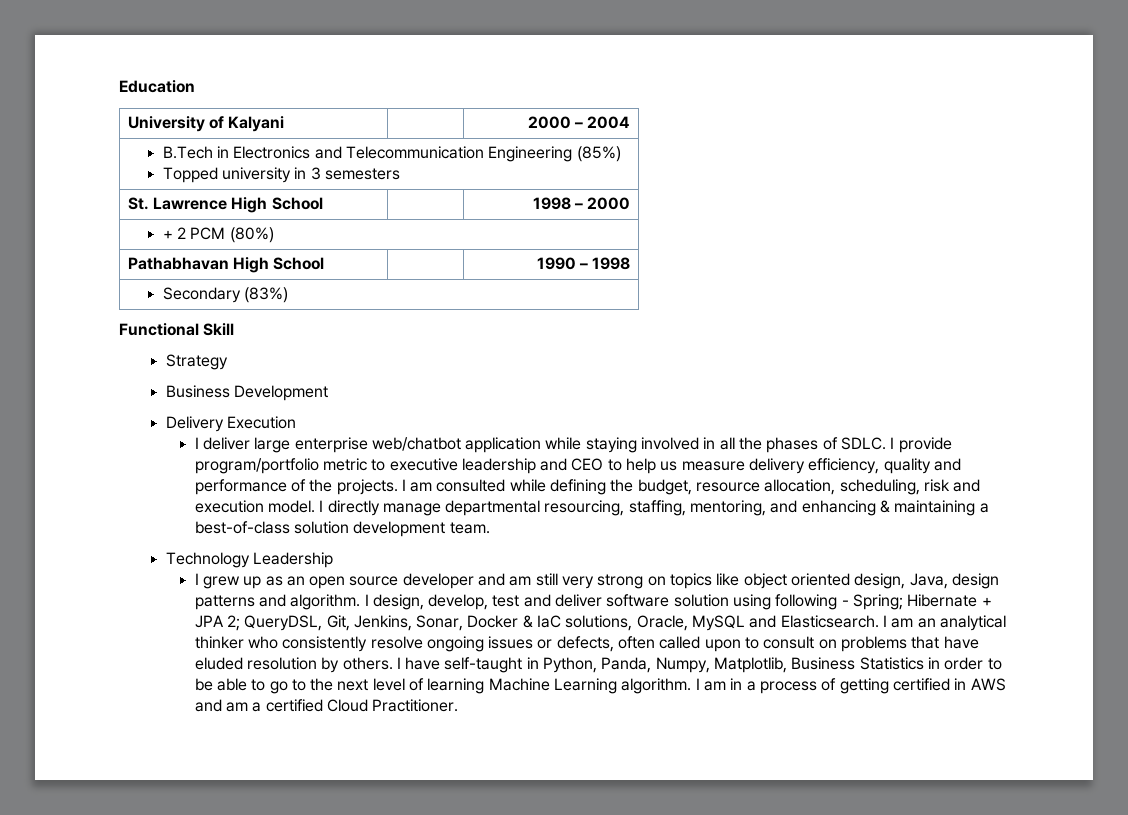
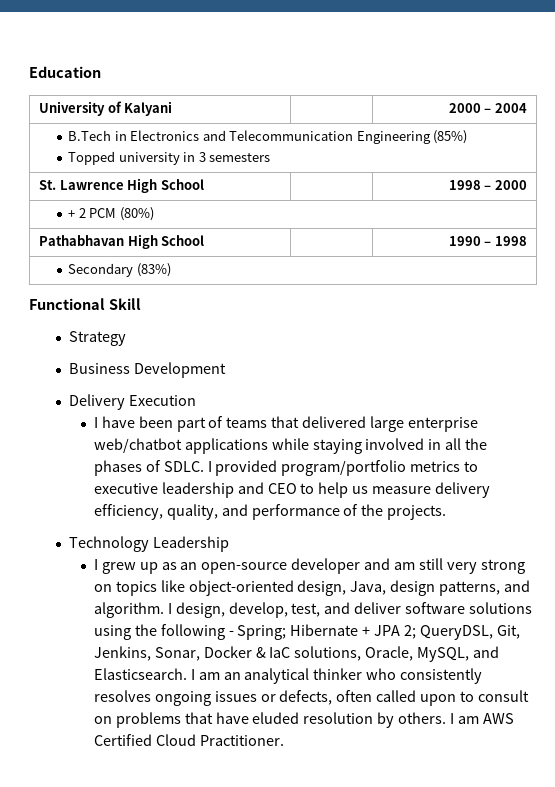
[202,437,250,450] deliver -> [101,416,367,432] have been part of teams that delivered
[465,437,542,453] application -> [184,438,268,454] applications
[898,437,952,453] [194,458,367,474] provide program/portfolio metric -> [215,460,461,476] provided program/portfolio metrics
[883,458,931,474] quality -> [166,504,218,520] quality,
[401,479,981,495] [194,500,989,516] [194,521,490,537] I am consulted while defining the budget, resource allocation, scheduling, risk and execution model. I directly manage departmental resourcing, staffing, mentoring, and enhancing & maintaining a best-of-class solution development team. -> (447, 512) none
[309,576,399,589] open source -> [201,562,288,574] open-source
[743,573,850,589] object oriented -> [188,580,294,596] object-oriented
[194,595,255,610] patterns -> [439,581,501,596] patterns,
[492,595,520,607] test -> [291,603,321,617] test,
[673,594,772,610] solution using -> [469,602,533,614] [93,624,157,640] solutions using the
[692,615,746,631] MySQL -> [417,647,470,662] MySQL,
[370,636,423,649] resolve -> [93,690,151,702] resolves
[405,657,1002,673] [194,678,1006,694] [194,699,323,712] have self-taught in Python, Panda, Numpy, Matplotlib, Business Statistics in order to be able to go to the next level of learning Machine Learning algorithm. I am in a process of getting certified in AWS and am a certified -> [458,713,514,724] [93,734,152,746] am AWS Certified

